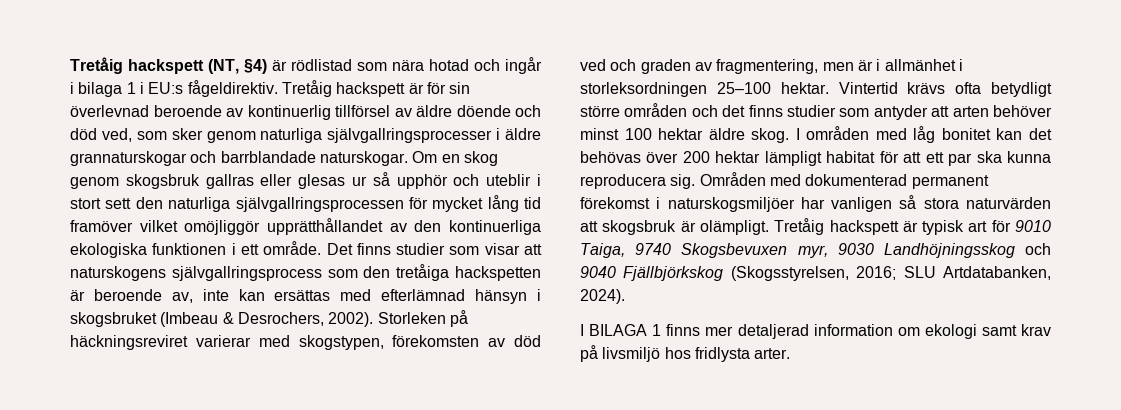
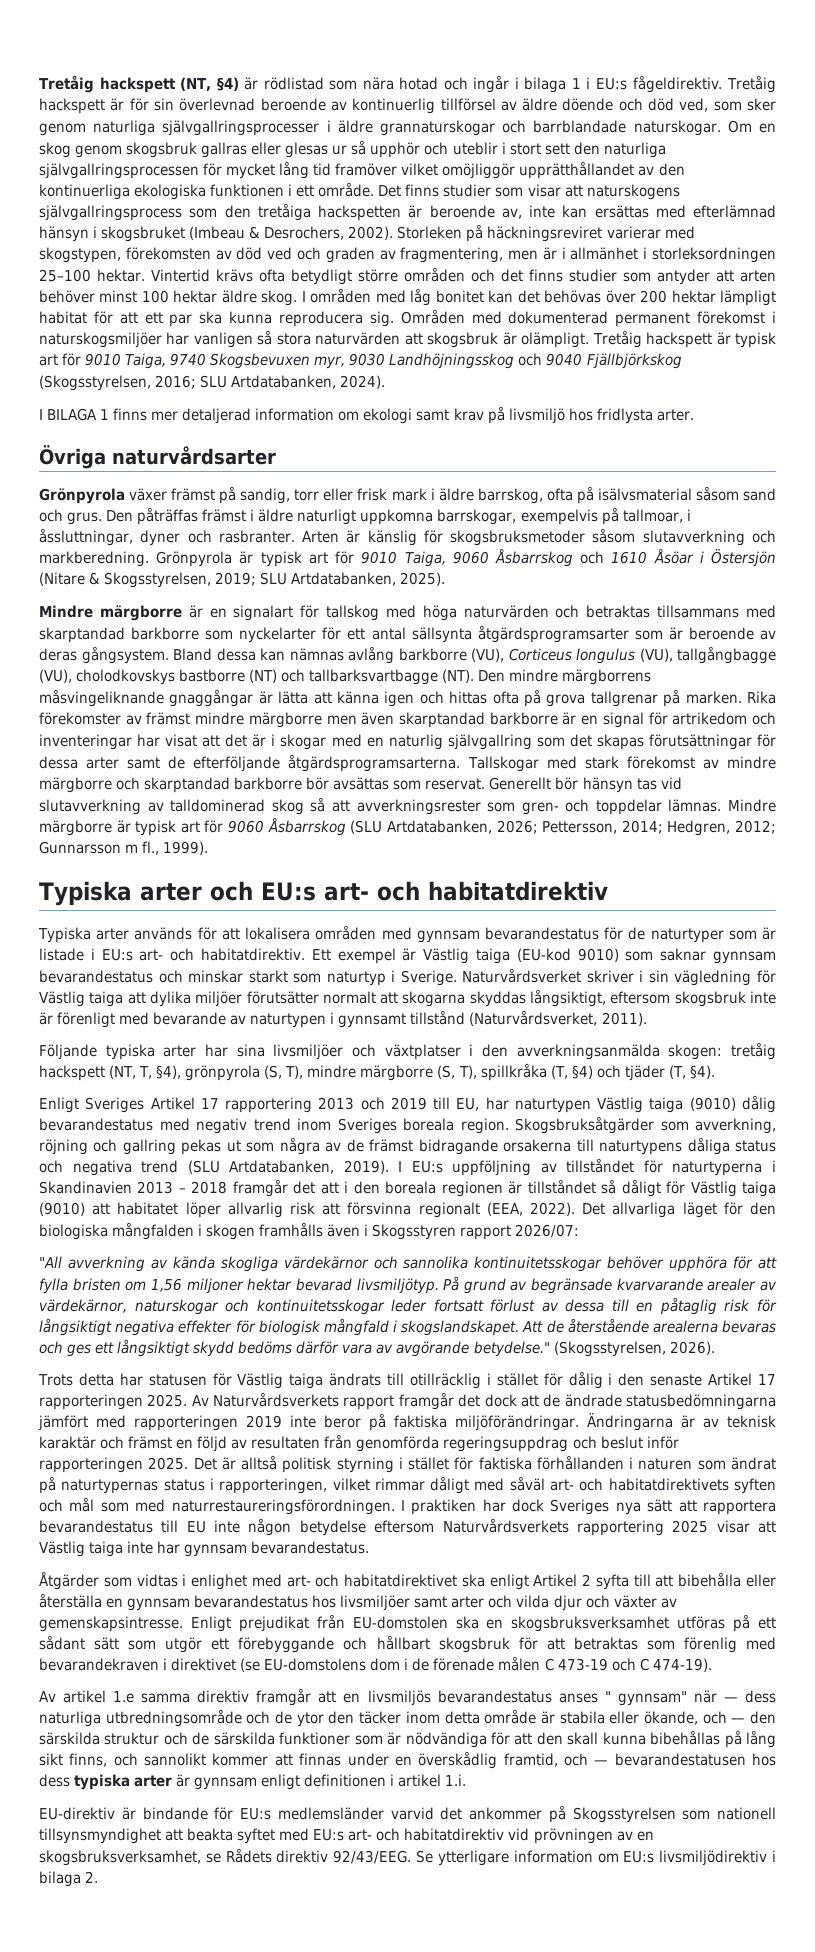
(791, 353) none -> [39,445,276,469] [39,486,776,504] [39,507,691,525] [39,528,777,546] [39,549,777,567] [39,572,446,588] [39,605,776,621] [39,625,776,643] [39,646,776,664] [39,669,652,685] [39,689,776,707] [39,712,776,728] [39,734,776,750] [39,754,776,772] [39,777,682,793] [39,797,776,815] [39,818,777,836] [39,841,209,855] [39,881,608,906] [38,925,777,943] [39,948,776,964] [39,968,777,986] [39,989,777,1007] [39,1010,647,1028] [39,1042,776,1060] [39,1063,715,1081] [39,1095,776,1113] [39,1116,776,1134] [39,1137,776,1155] [39,1158,777,1176] [39,1179,777,1197] [39,1202,777,1218] [39,1222,580,1240] [39,1256,777,1272] [39,1276,777,1294] [39,1297,777,1315] [39,1318,776,1336] [39,1339,715,1357] [38,1371,776,1389] [39,1392,776,1410] [38,1413,777,1431] [39,1434,679,1452] [39,1455,776,1473] [39,1476,776,1494] [39,1497,776,1515] [39,1518,777,1536] [39,1541,370,1557] [39,1572,776,1590] [39,1593,677,1611] [39,1614,776,1632] [39,1635,776,1653] [39,1656,712,1672] [39,1688,777,1706] [39,1709,776,1727] [39,1730,776,1748] [39,1751,776,1769] [39,1774,467,1790] [39,1805,776,1823] [39,1828,654,1844] [39,1848,777,1866] [39,1871,99,1887] // Övriga naturvårdsarter // Grönpyrola växer främst på sandig, torr eller frisk mark i äldre barrskog, ofta på isälvsmaterial såsom sand och grus. Den påträffas främst i äldre naturligt uppkomna barrskogar, exempelvis på tallmoar, i åssluttningar, dyner och rasbranter. Arten är känslig för skogsbruksmetoder såsom slutavverkning och markberedning. Grönpyrola är typisk art för 9010 Taiga, 9060 Åsbarrskog och 1610 Åsöar i Östersjön (Nitare & Skogsstyrelsen, 2019; SLU Artdatabanken, 2025). // Mindre märgborre är en signalart för tallskog med höga naturvärden och betraktas tillsammans med skarptandad barkborre som nyckelarter för ett antal sällsynta åtgärdsprogramsarter som är beroende av deras gångsystem. Bland dessa kan nämnas avlång barkborre (VU), Corticeus longulus (VU), tallgångbagge (VU), cholodkovskys bastborre (NT) och tallbarksvartbagge (NT). Den mindre märgborrens måsvingeliknande gnaggångar är lätta att känna igen och hittas ofta på grova tallgrenar på marken. Rika förekomster av främst mindre märgborre men även skarptandad barkborre är en signal för artrikedom och inventeringar har visat att det är i skogar med en naturlig självgallring som det skapas förutsättningar för dessa arter samt de efterföljande åtgärdsprogramsarterna. Tallskogar med stark förekomst av mindre märgborre och skarptandad barkborre bör avsättas som reservat. Generellt bör hänsyn tas vid slutavverkning av talldominerad skog så att avverkningsrester som gren- och toppdelar lämnas. Mindre märgborre är typisk art för 9060 Åsbarrskog (SLU Artdatabanken, 2026; Pettersson, 2014; Hedgren, 2012; Gunnarsson m fl., 1999). // Typiska arter och EU:s art- och habitatdirektiv // Typiska arter används för att lokalisera områden med gynnsam bevarandestatus för de naturtyper som är listade i EU:s art- och habitatdirektiv. Ett exempel är Västlig taiga (EU-kod 9010) som saknar gynnsam bevarandestatus och minskar starkt som naturtyp i Sverige. Naturvårdsverket skriver i sin vägledning för Västlig taiga att dylika miljöer förutsätter normalt att skogarna skyddas långsiktigt, eftersom skogsbruk inte är förenligt med bevarande av naturtypen i gynnsamt tillstånd (Naturvårdsverket, 2011). // Följande typiska arter har sina livsmiljöer och växtplatser i den avverkningsanmälda skogen: tretåig hackspett (NT, T, §4), grönpyrola (S, T), mindre märgborre (S, T), spillkråka (T, §4) och tjäder (T, §4). // Enligt Sveriges Artikel 17 rapportering 2013 och 2019 till EU, har naturtypen Västlig taiga (9010) dålig bevarandestatus med negativ trend inom Sveriges boreala region. Skogsbruksåtgärder som avverkning, röjning och gallring pekas ut som några av de främst bidragande orsakerna till naturtypens dåliga status och negativa trend (SLU Artdatabanken, 2019). I EU:s uppföljning av tillståndet för naturtyperna i Skandinavien 2013 – 2018 framgår det att i den boreala regionen är tillståndet så dåligt för Västlig taiga (9010) att habitatet löper allvarlig risk att försvinna regionalt (EEA, 2022). Det allvarliga läget för den biologiska mångfalden i skogen framhålls även i Skogsstyren rapport 2026/07: // "All avverkning av kända skogliga värdekärnor och sannolika kontinuitetsskogar behöver upphöra för att fylla bristen om 1,56 miljoner hektar bevarad livsmiljötyp. På grund av begränsade kvarvarande arealer av värdekärnor, naturskogar och kontinuitetsskogar leder fortsatt förlust av dessa till en påtaglig risk för långsiktigt negativa effekter för biologisk mångfald i skogslandskapet. Att de återstående arealerna bevaras och ges ett långsiktigt skydd bedöms därför vara av avgörande betydelse." (Skogsstyrelsen, 2026). // Trots detta har statusen för Västlig taiga ändrats till otillräcklig i stället för dålig i den senaste Artikel 17 rapporteringen 2025. Av Naturvårdsverkets rapport framgår det dock att de ändrade statusbedömningarna jämfört med rapporteringen 2019 inte beror på faktiska miljöförändringar. Ändringarna är av teknisk karaktär och främst en följd av resultaten från genomförda regeringsuppdrag och beslut inför rapporteringen 2025. Det är alltså politisk styrning i stället för faktiska förhållanden i naturen som ändrat på naturtypernas status i rapporteringen, vilket rimmar dåligt med såväl art- och habitatdirektivets syften och mål som med naturrestaureringsförordningen. I praktiken har dock Sveriges nya sätt att rapportera bevarandestatus till EU inte någon betydelse eftersom Naturvårdsverkets rapportering 2025 visar att Västlig taiga inte har gynnsam bevarandestatus. // Åtgärder som vidtas i enlighet med art- och habitatdirektivet ska enligt Artikel 2 syfta till att bibehålla eller återställa en gynnsam bevarandestatus hos livsmiljöer samt arter och vilda djur och växter av gemenskapsintresse. Enligt prejudikat från EU-domstolen ska en skogsbruksverksamhet utföras på ett sådant sätt som utgör ett förebyggande och hållbart skogsbruk för att betraktas som förenlig med bevarandekraven i direktivet (se EU-domstolens dom i de förenade målen C 473-19 och C 474-19). // Av artikel 1.e samma direktiv framgår att en livsmiljös bevarandestatus anses " gynnsam" när — dess naturliga utbredningsområde och de ytor den täcker inom detta område är stabila eller ökande, och — den särskilda struktur och de särskilda funktioner som är nödvändiga för att den skall kunna bibehållas på lång sikt finns, och sannolikt kommer att finnas under en överskådlig framtid, och — bevarandestatusen hos dess typiska arter är gynnsam enligt definitionen i artikel 1.i. // EU-direktiv är bindande för EU:s medlemsländer varvid det ankommer på Skogsstyrelsen som nationell tillsynsmyndighet att beakta syftet med EU:s art- och habitatdirektiv vid prövningen av en skogsbruksverksamhet, se Rådets direktiv 92/43/EEG. Se ytterligare information om EU:s livsmiljödirektiv i bilaga 2.

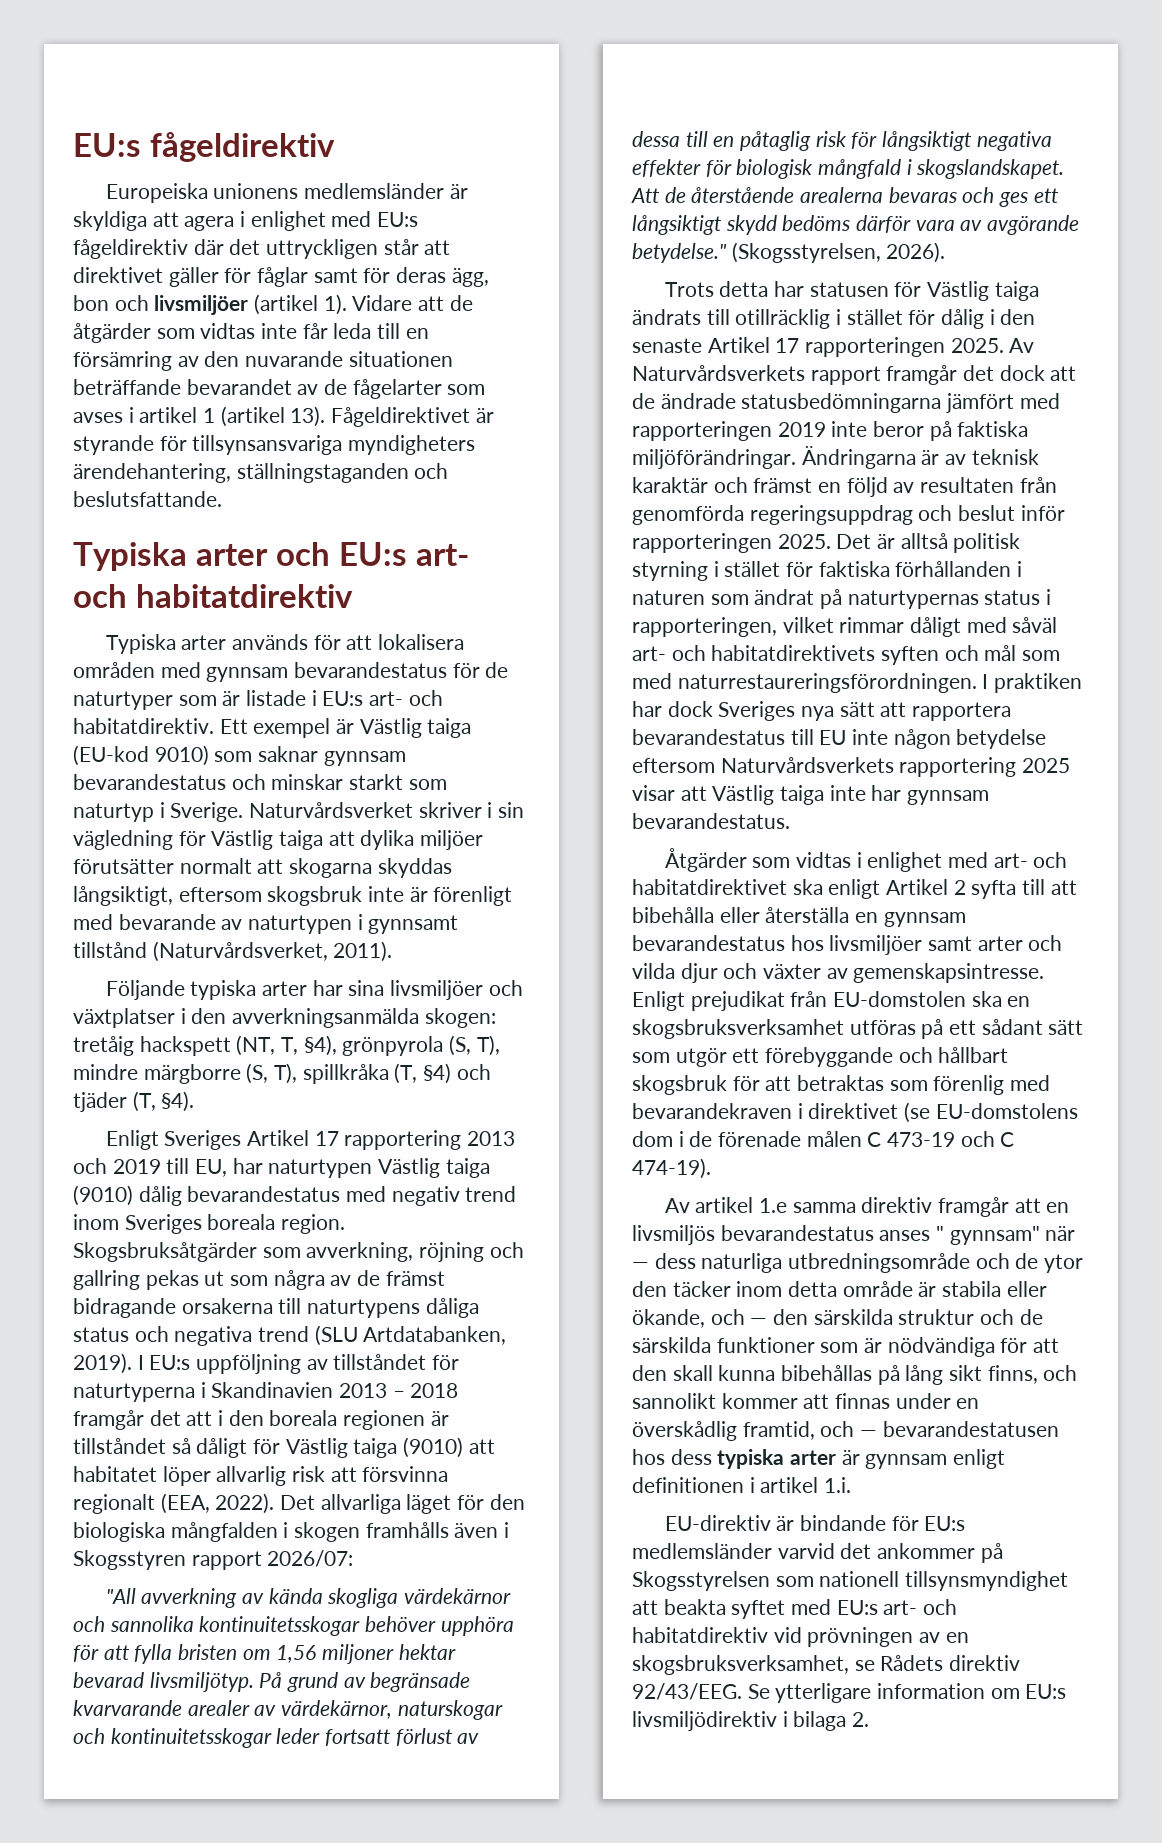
[39,75,777,93] [39,98,776,114] [39,120,777,136] [39,140,666,158] [39,161,685,179] [39,182,680,200] [39,203,776,221] [39,224,695,242] [39,247,777,263] [39,267,776,285] [39,288,777,306] [39,309,777,327] [39,330,776,348] [39,353,682,369] [39,375,386,391] [39,406,694,424] [39,445,276,469] [39,486,776,504] [39,507,691,525] [39,528,777,546] [39,549,777,567] [39,572,446,588] [39,605,776,621] [39,625,776,643] [39,646,776,664] [39,669,652,685] [39,689,776,707] [39,712,776,728] [39,734,776,750] [39,754,776,772] [39,777,682,793] [39,797,776,815] [39,818,777,836] [39,841,209,855] Tretåig hackspett (NT, §4) är rödlistad som nära hotad och ingår i bilaga 1 i EU:s fågeldirektiv. Tretåig hackspett är för sin överlevnad beroende av kontinuerlig tillförsel av äldre döende och död ved, som sker genom naturliga självgallringsprocesser i äldre grannaturskogar och barrblandade naturskogar. Om en skog genom skogsbruk gallras eller glesas ur så upphör och uteblir i stort sett den naturliga självgallringsprocessen för mycket lång tid framöver vilket omöjliggör upprätthållandet av den kontinuerliga ekologiska funktionen i ett område. Det finns studier som visar att naturskogens självgallringsprocess som den tretåiga hackspetten är beroende av, inte kan ersättas med efterlämnad hänsyn i skogsbruket (Imbeau & Desrochers, 2002). Storleken på häckningsreviret varierar med skogstypen, förekomsten av död ved och graden av fragmentering, men är i allmänhet i storleksordningen 25–100 hektar. Vintertid krävs ofta betydligt större områden och det finns studier som antyder att arten behöver minst 100 hektar äldre skog. I områden med låg bonitet kan det behövas över 200 hektar lämpligt habitat för att ett par ska kunna reproducera sig. Områden med dokumenterad permanent förekomst i naturskogsmiljöer har vanligen så stora naturvärden att skogsbruk är olämpligt. Tretåig hackspett är typisk art för 9010 Taiga, 9740 Skogsbevuxen myr, 9030 Landhöjningsskog och 9040 Fjällbjörkskog (Skogsstyrelsen, 2016; SLU Artdatabanken, 2024). // I BILAGA 1 finns mer detaljerad information om ekologi samt krav på livsmiljö hos fridlysta arter. // Övriga naturvårdsarter // Grönpyrola växer främst på sandig, torr eller frisk mark i äldre barrskog, ofta på isälvsmaterial såsom sand och grus. Den påträffas främst i äldre naturligt uppkomna barrskogar, exempelvis på tallmoar, i åssluttningar, dyner och rasbranter. Arten är känslig för skogsbruksmetoder såsom slutavverkning och markberedning. Grönpyrola är typisk art för 9010 Taiga, 9060 Åsbarrskog och 1610 Åsöar i Östersjön (Nitare & Skogsstyrelsen, 2019; SLU Artdatabanken, 2025). // Mindre märgborre är en signalart för tallskog med höga naturvärden och betraktas tillsammans med skarptandad barkborre som nyckelarter för ett antal sällsynta åtgärdsprogramsarter som är beroende av deras gångsystem. Bland dessa kan nämnas avlång barkborre (VU), Corticeus longulus (VU), tallgångbagge (VU), cholodkovskys bastborre (NT) och tallbarksvartbagge (NT). Den mindre märgborrens måsvingeliknande gnaggångar är lätta att känna igen och hittas ofta på grova tallgrenar på marken. Rika förekomster av främst mindre märgborre men även skarptandad barkborre är en signal för artrikedom och inventeringar har visat att det är i skogar med en naturlig självgallring som det skapas förutsättningar för dessa arter samt de efterföljande åtgärdsprogramsarterna. Tallskogar med stark förekomst av mindre märgborre och skarptandad barkborre bör avsättas som reservat. Generellt bör hänsyn tas vid slutavverkning av talldominerad skog så att avverkningsrester som gren- och toppdelar lämnas. Mindre märgborre är typisk art för 9060 Åsbarrskog (SLU Artdatabanken, 2026; Pettersson, 2014; Hedgren, 2012; Gunnarsson m fl., 1999). -> [73,132,335,162] [105,183,468,203] [73,211,419,231] [73,239,451,259] [73,267,489,287] [73,294,473,315] [73,323,429,343] [73,351,453,371] [73,379,486,399] [73,406,494,427] [73,435,476,455] [73,463,449,483] [73,491,222,507] EU:s fågeldirektiv // Europeiska unionens medlemsländer är skyldiga att agera i enlighet med EU:s fågeldirektiv där det uttryckligen står att direktivet gäller för fåglar samt för deras ägg, bon och livsmiljöer (artikel 1). Vidare att de åtgärder som vidtas inte får leda till en försämring av den nuvarande situationen beträffande bevarandet av de fågelarter som avses i artikel 1 (artikel 13). Fågeldirektivet är styrande för tillsynsansvariga myndigheters ärendehantering, ställningstaganden och beslutsfattande.

